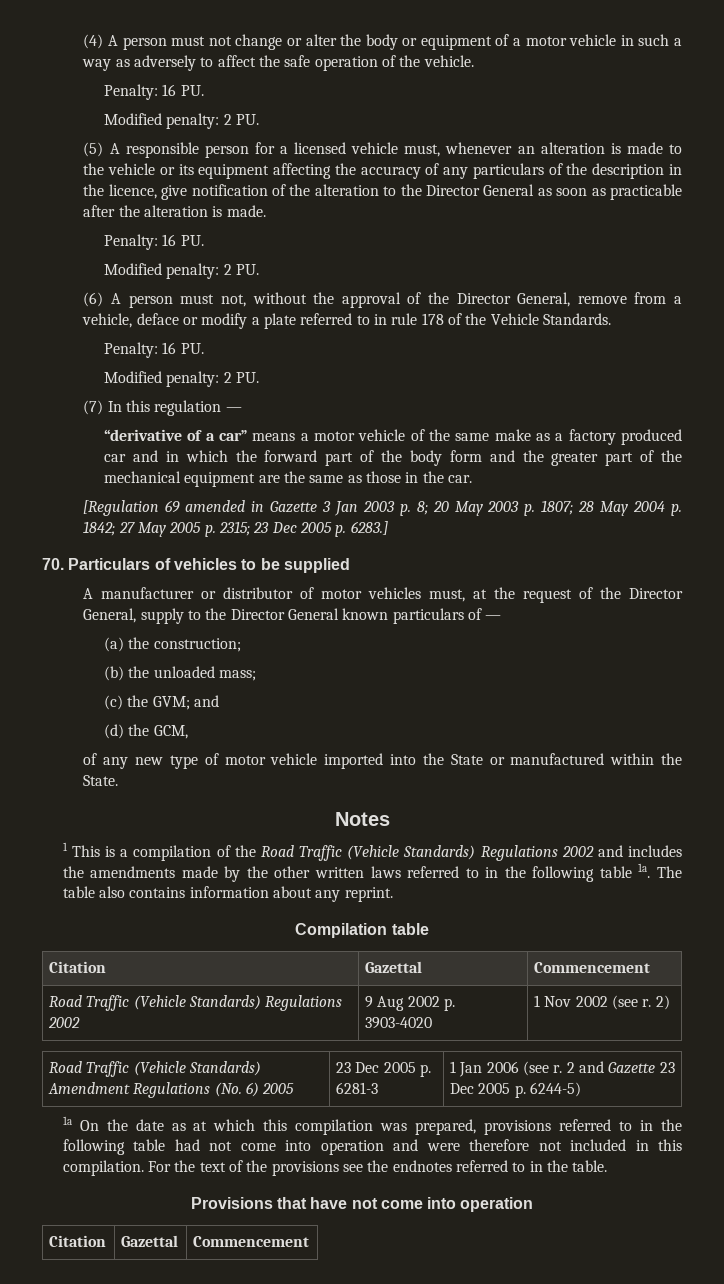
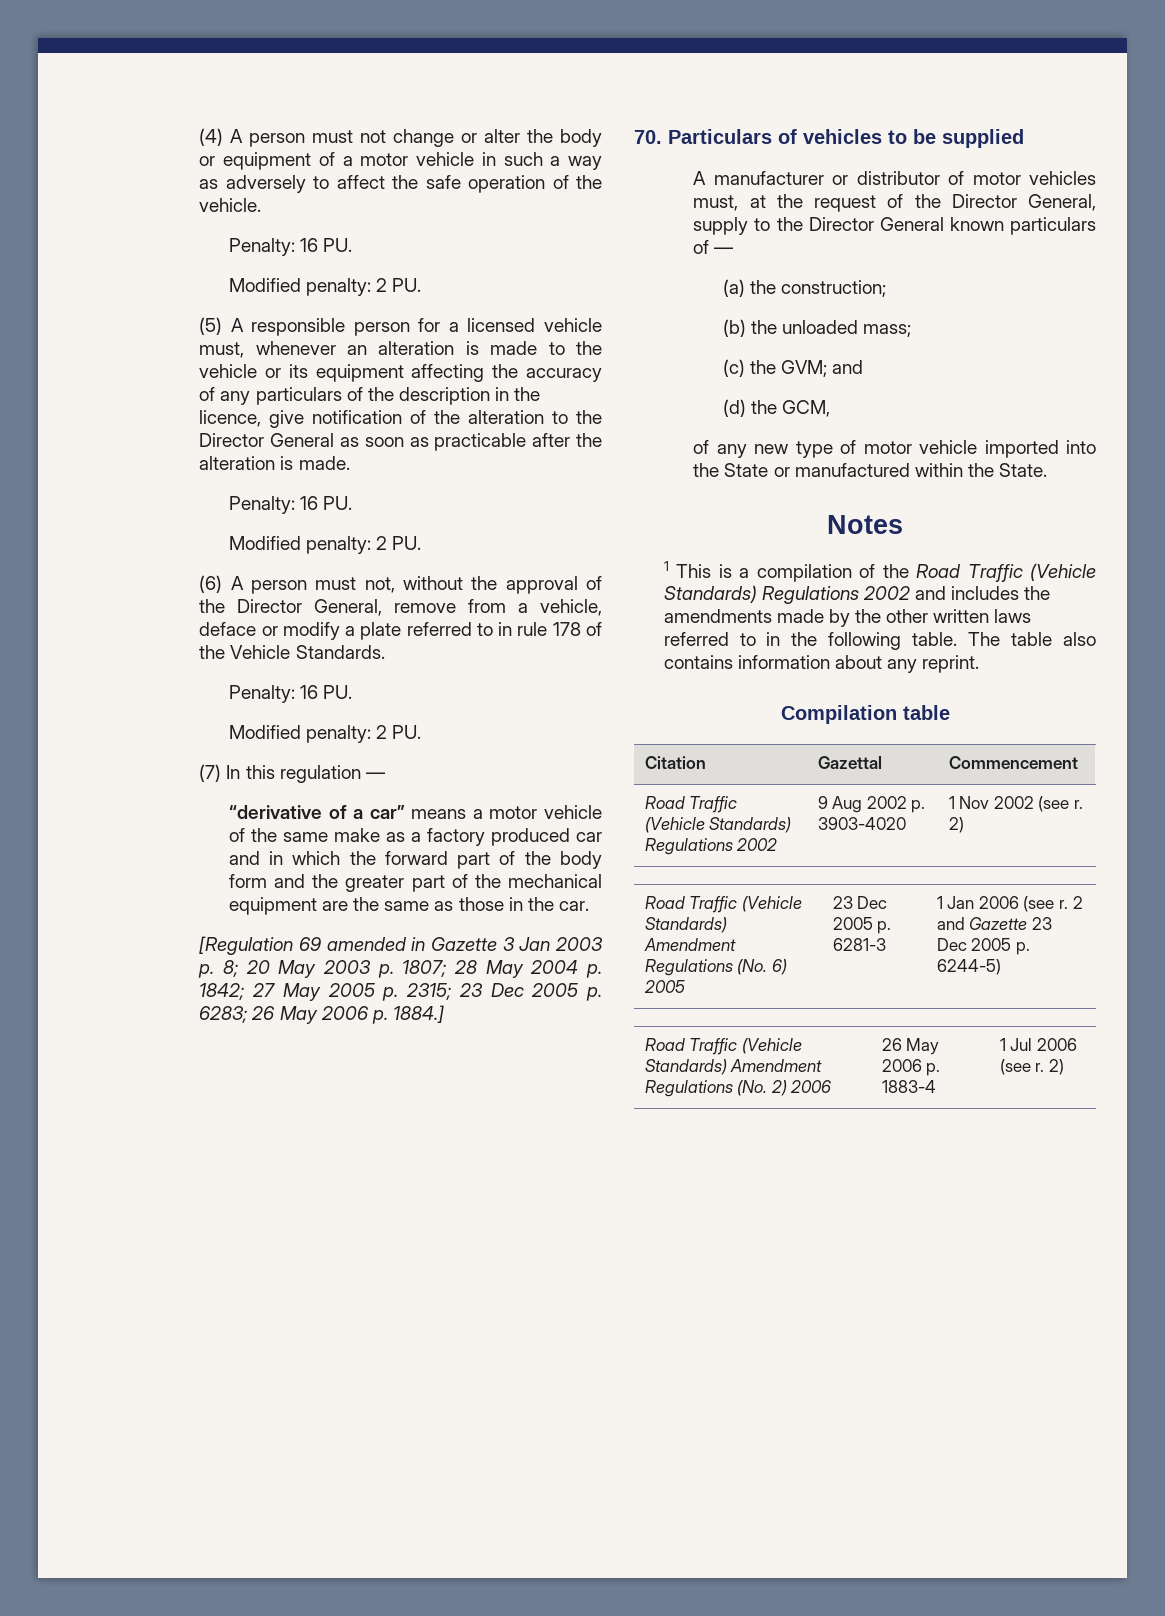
[350,521,388,535] 6283.] -> [199,1005,444,1024] 6283; 26 May 2006 p. 1884.]
[599,863,651,878] table 1a. -> [912,632,958,646] table.
[62,1116,682,1135] [62,1139,683,1155] [62,1160,608,1176] [190,1197,534,1212] [49,1235,107,1247] [121,1235,179,1247] [193,1236,310,1247] // 1a On the date as at which this compilation was prepared, provisions referred to in the following table had not come into operation and were therefore not included in this compilation. For the text of the provisions see the endnotes referred to in the table. // Provisions that have not come into operation // Citation | Gazettal | Commencement -> [644,1038,802,1055] [644,1059,823,1075] [644,1080,832,1097] [881,1038,940,1055] [881,1059,941,1076] [881,1080,936,1093] [999,1038,1077,1051] [999,1059,1064,1075] // Road Traffic (Vehicle Standards) Amendment Regulations (No. 2) 2006 | 26 May 2006 p. 1883-4 | 1 Jul 2006 (see r. 2)

